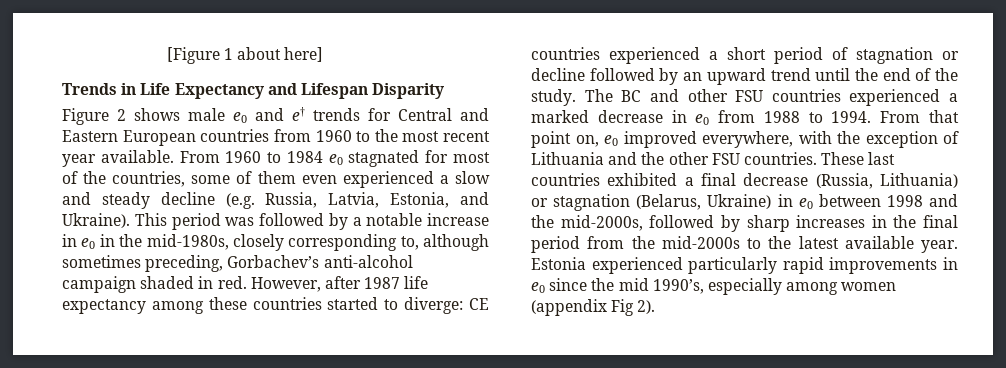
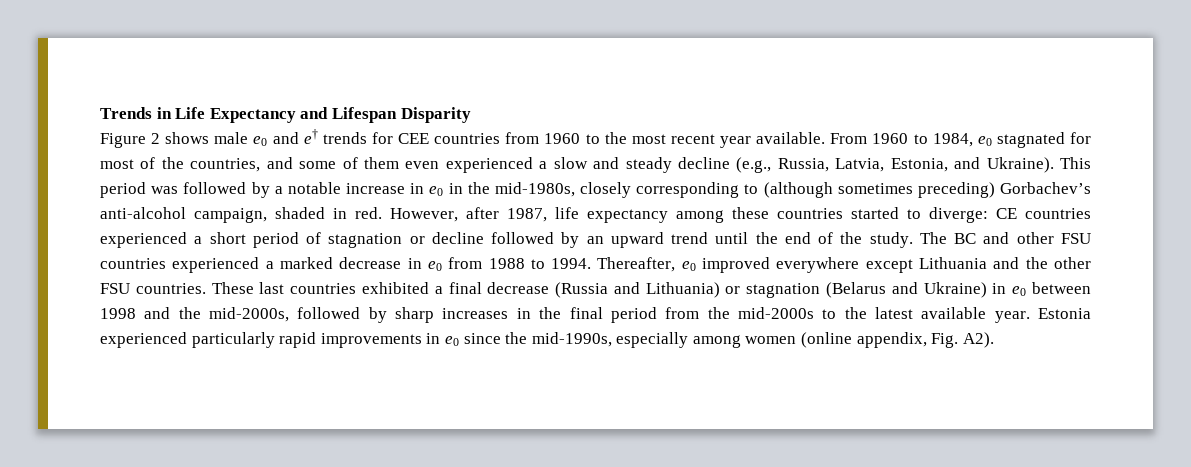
[166,47,324,64] [Figure 1 about here] // -> (100, 113) none
[398,108,489,121] [62,130,196,146] Central and Eastern European -> [398,133,430,144] CEE
[286,151,323,163] 1984 -> [932,133,973,147] 1984,
(186, 179) none -> [266,157,293,169] and
[225,193,255,209] (e.g. -> [736,157,772,173] (e.g.,
[400,234,489,251] [62,255,224,272] to, although sometimes preceding, -> [744,182,995,198] to (although sometimes preceding)
[62,276,136,293] campaign -> [194,208,267,223] campaign,
[364,277,401,289] 1987 -> [507,208,547,222] 1987,
[880,110,959,123] [531,131,959,148] From that point on, e0 improved everywhere, with the exception of -> [597,257,913,273] Thereafter, e0 improved everywhere except
[815,173,873,189] (Russia, -> [555,282,640,298] (Russia and
[636,194,702,210] (Belarus, -> [826,282,918,298] (Belarus and
[618,278,704,294] mid 1990’s, -> [531,332,612,347] mid-1990s,
[531,299,656,316] (appendix Fig 2). -> [801,332,994,348] (online appendix, Fig. A2).

